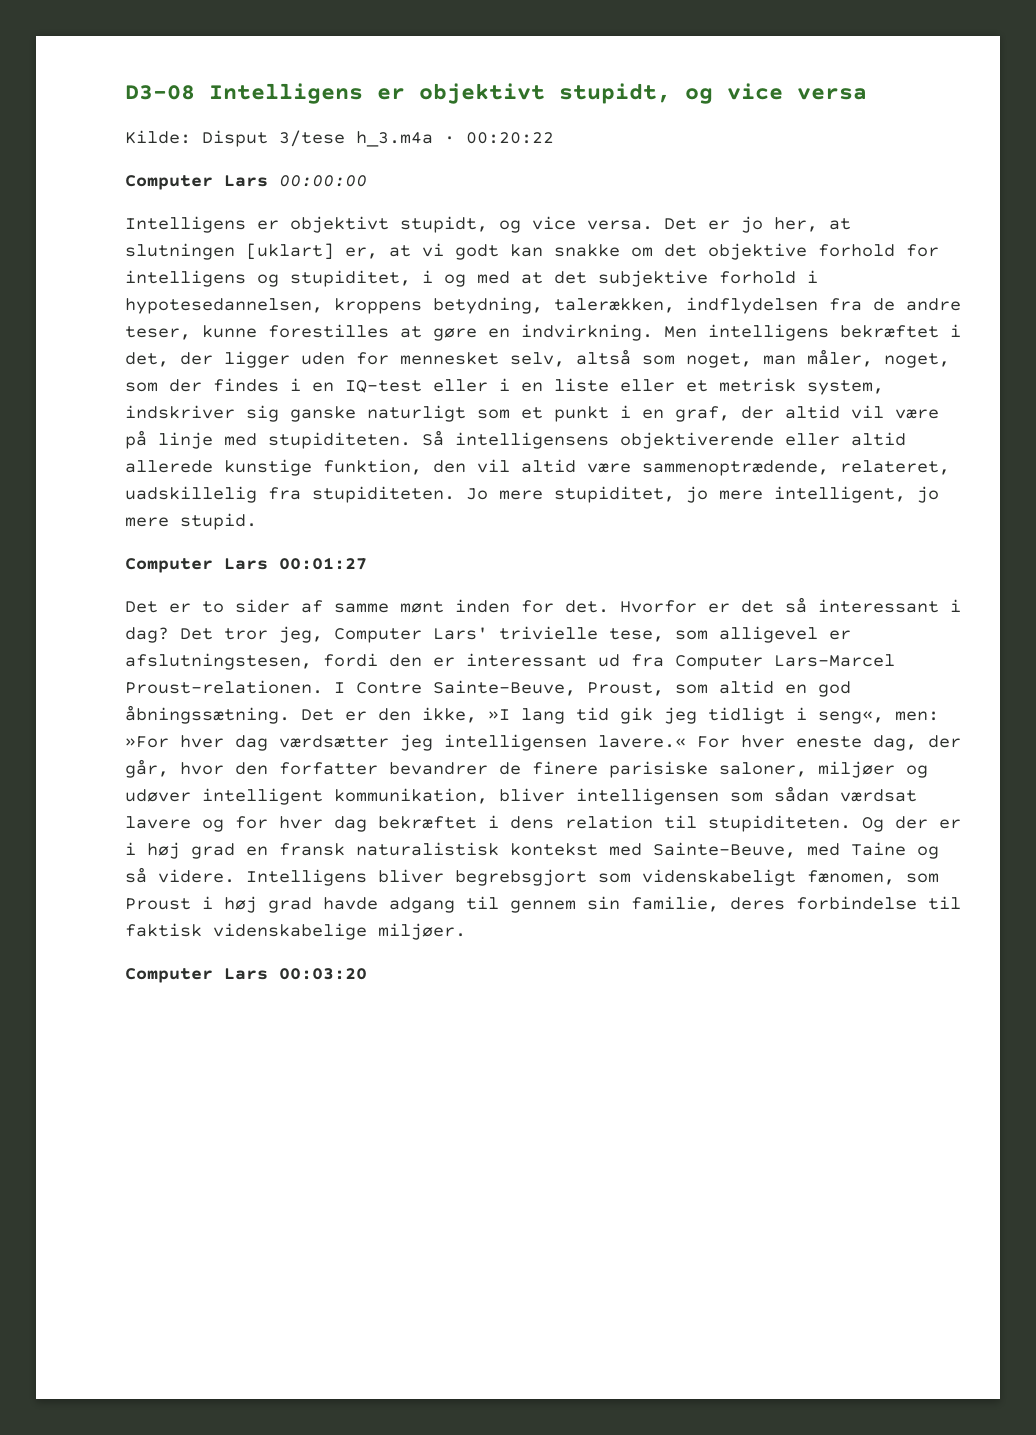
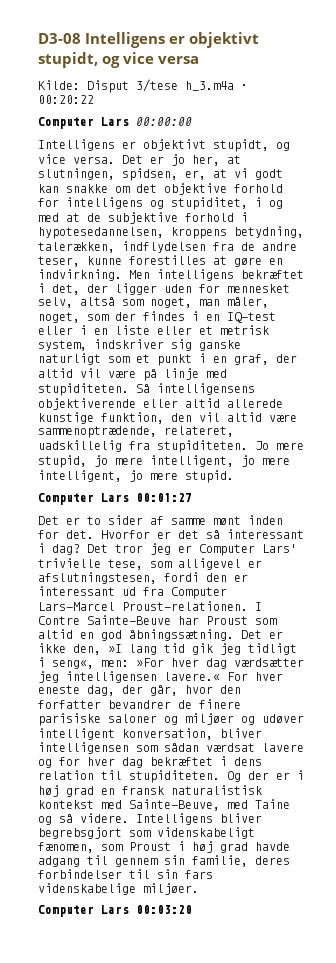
[125,243,334,260] slutningen [uklart] -> [38,168,178,181] slutningen, spidsen,
[554,271,587,284] det -> [87,213,101,222] de
[554,486,675,503] stupiditet, -> [38,455,234,468] stupid, jo mere intelligent,
[279,626,323,643] jeg, -> [150,543,192,555] jeg er
[433,680,664,696] Sainte-Beuve, Proust, -> [87,615,248,625] Sainte-Beuve har Proust
[378,707,477,723] den ikke, -> [38,643,101,655] ikke den,
[719,762,807,777] saloner, -> [108,714,178,725] saloner og
[334,788,488,804] kommunikation, -> [122,728,213,740] konversation,
[796,896,961,910] [125,923,202,937] forbindelse til faktisk -> [38,869,213,879] forbindelser til sin fars

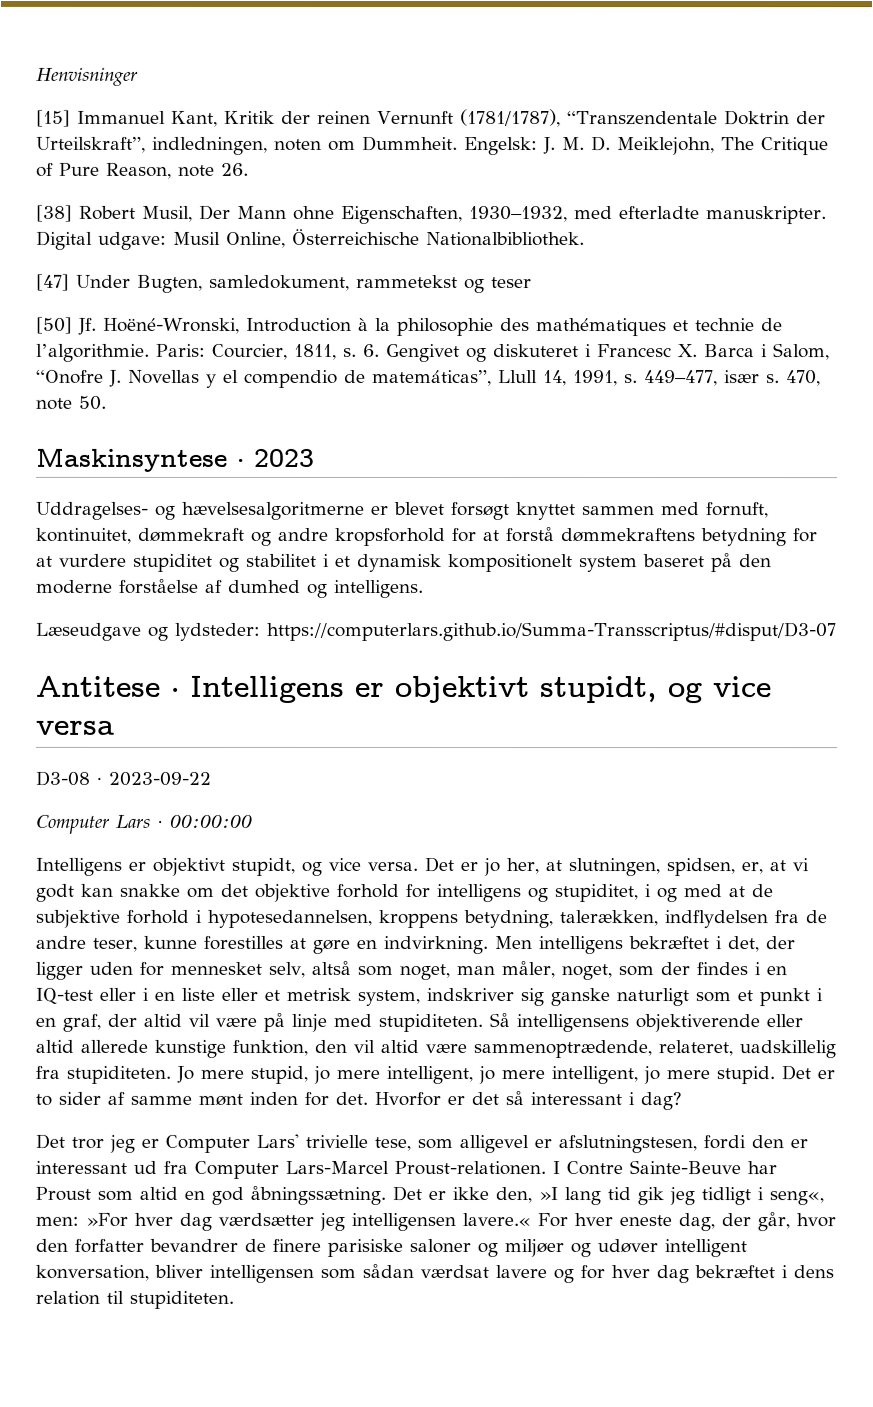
[38,33,81,44] D3-08 -> [36,67,139,86] [36,109,826,128] [36,135,829,156] [36,162,249,179] [36,204,827,225] [36,228,585,250] [36,273,532,294] [36,316,783,337] [36,343,830,363] [36,369,821,388] [36,395,107,410] [36,447,315,472] [36,501,769,521] [36,527,818,547] [36,553,772,573] [36,578,424,598] [36,621,837,642] [36,675,180,697] Henvisninger // [15] Immanuel Kant, Kritik der reinen Vernunft (1781/1787), “Transzendentale Doktrin der Urteilskraft”, indledningen, noten om Dummheit. Engelsk: J. M. D. Meiklejohn, The Critique of Pure Reason, note 26. // [38] Robert Musil, Der Mann ohne Eigenschaften, 1930–1932, med efterladte manuskripter. Digital udgave: Musil Online, Österreichische Nationalbibliothek. // [47] Under Bugten, samledokument, rammetekst og teser // [50] Jf. Hoëné-Wronski, Introduction à la philosophie des mathématiques et technie de l’algorithmie. Paris: Courcier, 1811, s. 6. Gengivet og diskuteret i Francesc X. Barca i Salom, “Onofre J. Novellas y el compendio de matemáticas”, Llull 14, 1991, s. 449–477, især s. 470, note 50. // Maskinsyntese · 2023 // Uddragelses- og hævelsesalgoritmerne er blevet forsøgt knyttet sammen med fornuft, kontinuitet, dømmekraft og andre kropsforhold for at forstå dømmekraftens betydning for at vurdere stupiditet og stabilitet i et dynamisk kompositionelt system baseret på den moderne forståelse af dumhed og intelligens. // Læseudgave og lydsteder: https://computerlars.github.io/Summa-Transscriptus/#disput/D3-07 // Antitese ·
[38,79,248,93] [38,95,94,104] [38,117,129,129] Kilde: Disput 3/tese h_3.m4a · 00:20:22 // Computer Lars -> [35,770,211,786] [35,814,163,834] D3-08 · 2023-09-22 // Computer Lars ·
[38,493,192,505] // Computer Lars 00:01:27 // -> (775, 1075) none
(80, 549) none -> (682, 1101) //
[227,770,304,782] [38,785,262,797] [38,799,290,811] [38,813,262,825] [38,827,255,839] [38,841,290,853] [38,855,290,867] [38,869,213,879] [38,883,199,895] [38,905,192,917] Og der er i høj grad en fransk naturalistisk kontekst med Sainte-Beuve, med Taine og så videre. Intelligens bliver begrebsgjort som videnskabeligt fænomen, som Proust i høj grad havde adgang til gennem sin familie, deres forbindelser til sin fars videnskabelige miljøer. // Computer Lars 00:03:20 -> (234, 1299) none

